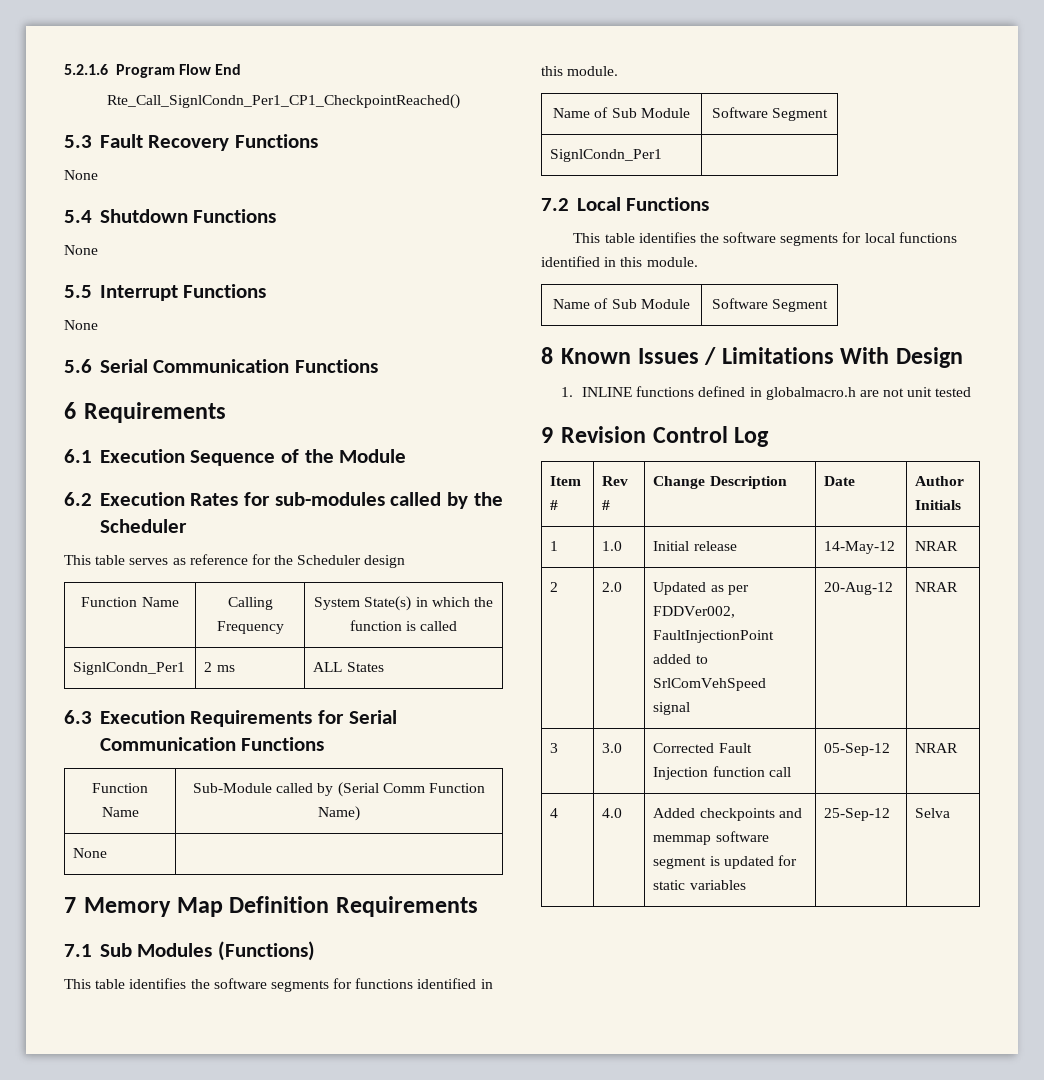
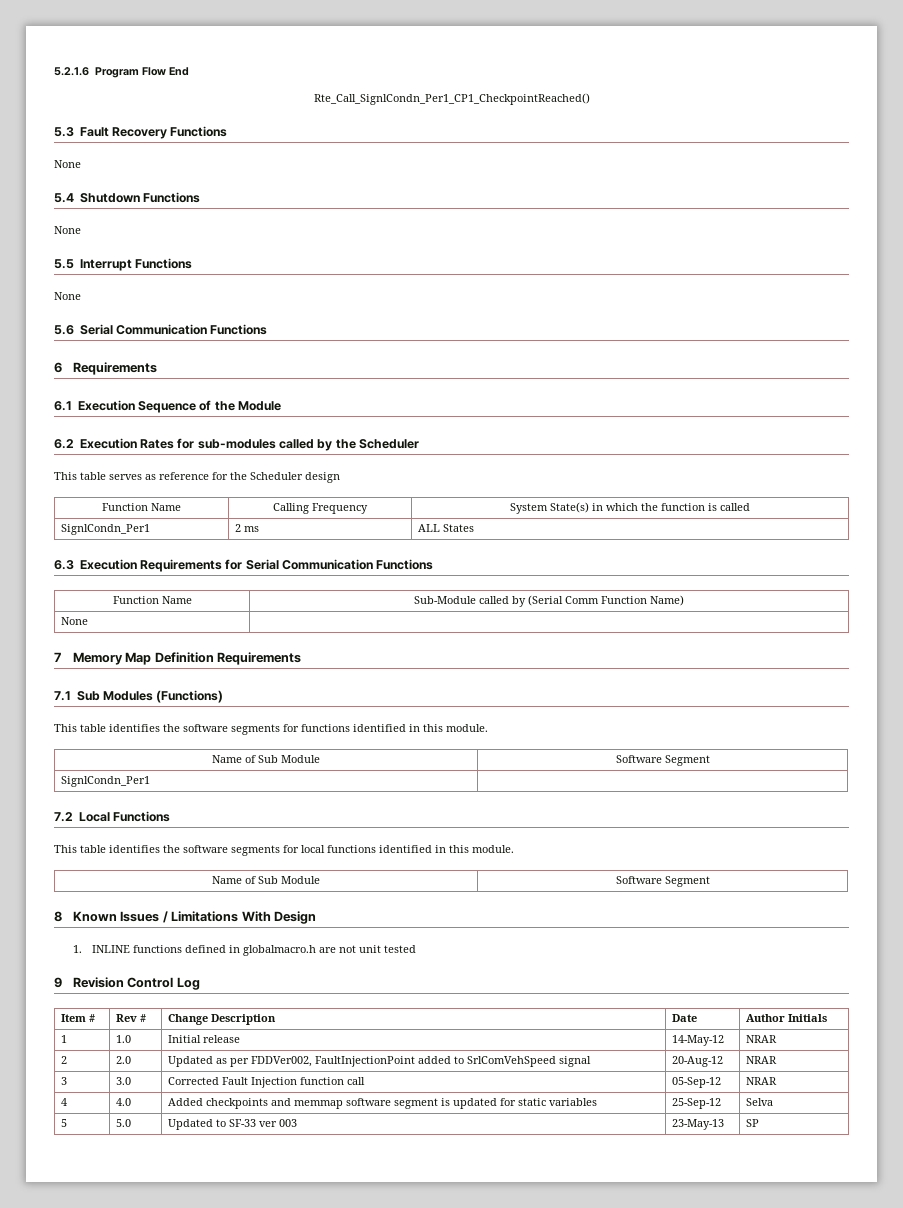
(951, 813) none -> [61,1119,68,1127] [116,1119,132,1127] [168,1119,298,1130] [672,1119,725,1130] [746,1119,760,1127] // 5 | 5.0 | Updated to SF-33 ver 003 | 23-May-13 | SP

